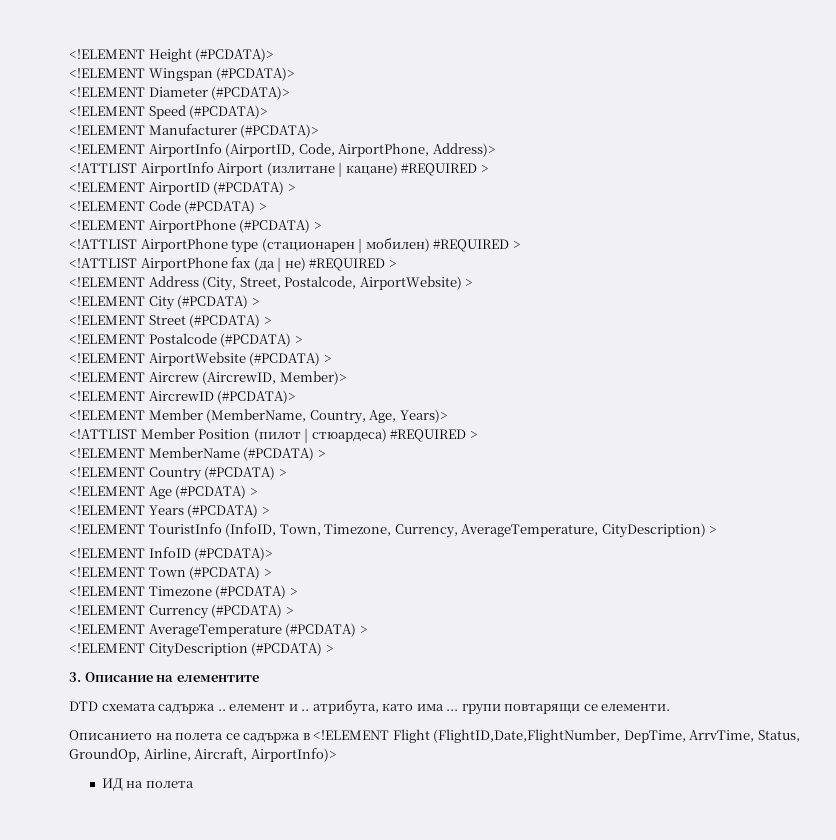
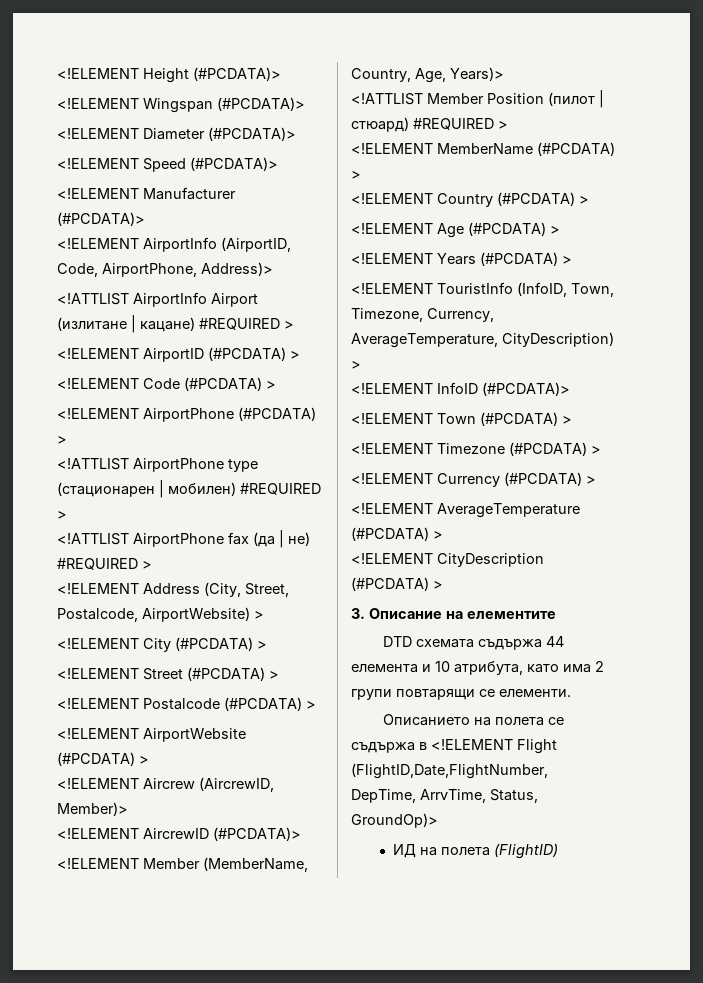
[311,428,387,442] стюардеса) -> [351,117,409,132] стюард)
[158,703,310,714] садържа .. елемент и .. -> [478,636,565,650] [351,661,450,673] съдържа 44 елемента и 10
[446,709,459,711] ... -> [595,661,604,672] 2
[243,732,301,743] садържа -> [351,742,415,753] съдържа
[69,748,337,762] GroundOp, Airline, Aircraft, AirportInfo)> -> [351,813,438,828] GroundOp)>
(194, 784) none -> [493,843,558,859] (FlightID)

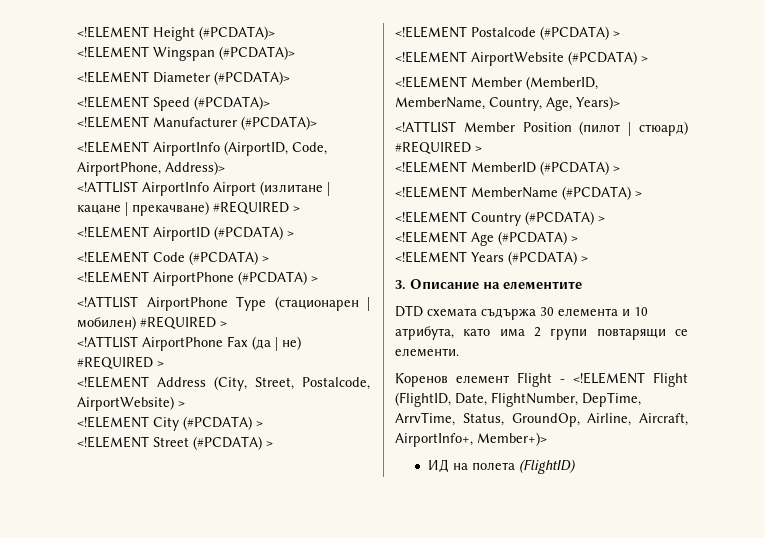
[140,317,195,332] кацане) -> [77,201,209,216] кацане | прекачване)
[228,459,258,472] type -> [236,296,266,311] Type
[228,532,249,545] fax -> [227,336,248,347] Fax
[57,777,274,792] [57,802,128,816] [57,827,301,841] // <!ELEMENT Aircrew (AircrewID, Member)> // <!ELEMENT AircrewID (#PCDATA)> -> (648, 59) none
[203,857,308,872] (MemberName, -> [526,76,598,90] [395,97,485,110] (MemberID, MemberName,
(508, 125) none -> [395,161,620,175] // <!ELEMENT MemberID (#PCDATA) >
[351,282,614,297] [351,308,494,322] [351,332,614,348] [351,361,361,369] [351,382,570,396] [351,412,572,426] [351,442,601,456] [351,472,596,487] [351,503,580,518] [351,527,443,541] [351,553,544,567] [351,577,443,591] // <!ELEMENT TouristInfo (InfoID, Town, Timezone, Currency, AverageTemperature, CityDescription) > // <!ELEMENT InfoID (#PCDATA)> // <!ELEMENT Town (#PCDATA) > // <!ELEMENT Timezone (#PCDATA) > // <!ELEMENT Currency (#PCDATA) > // <!ELEMENT AverageTemperature (#PCDATA) > // <!ELEMENT CityDescription (#PCDATA) > -> (588, 259) none
[546,636,565,647] 44 -> [540,307,554,316] 30
[383,714,565,726] [351,739,557,754] [351,763,548,779] [351,789,538,803] [351,813,438,828] Описанието на полета се съдържа в <!ELEMENT Flight (FlightID,Date,FlightNumber, DepTime, ArrvTime, Status, GroundOp)> -> [395,372,688,387] [395,392,641,407] [395,412,688,427] [395,432,547,447] Коренов елемент Flight - <!ELEMENT Flight (FlightID, Date, FlightNumber, DepTime, ArrvTime, Status, GroundOp, Airline, Aircraft, AirportInfo+, Member+)>

